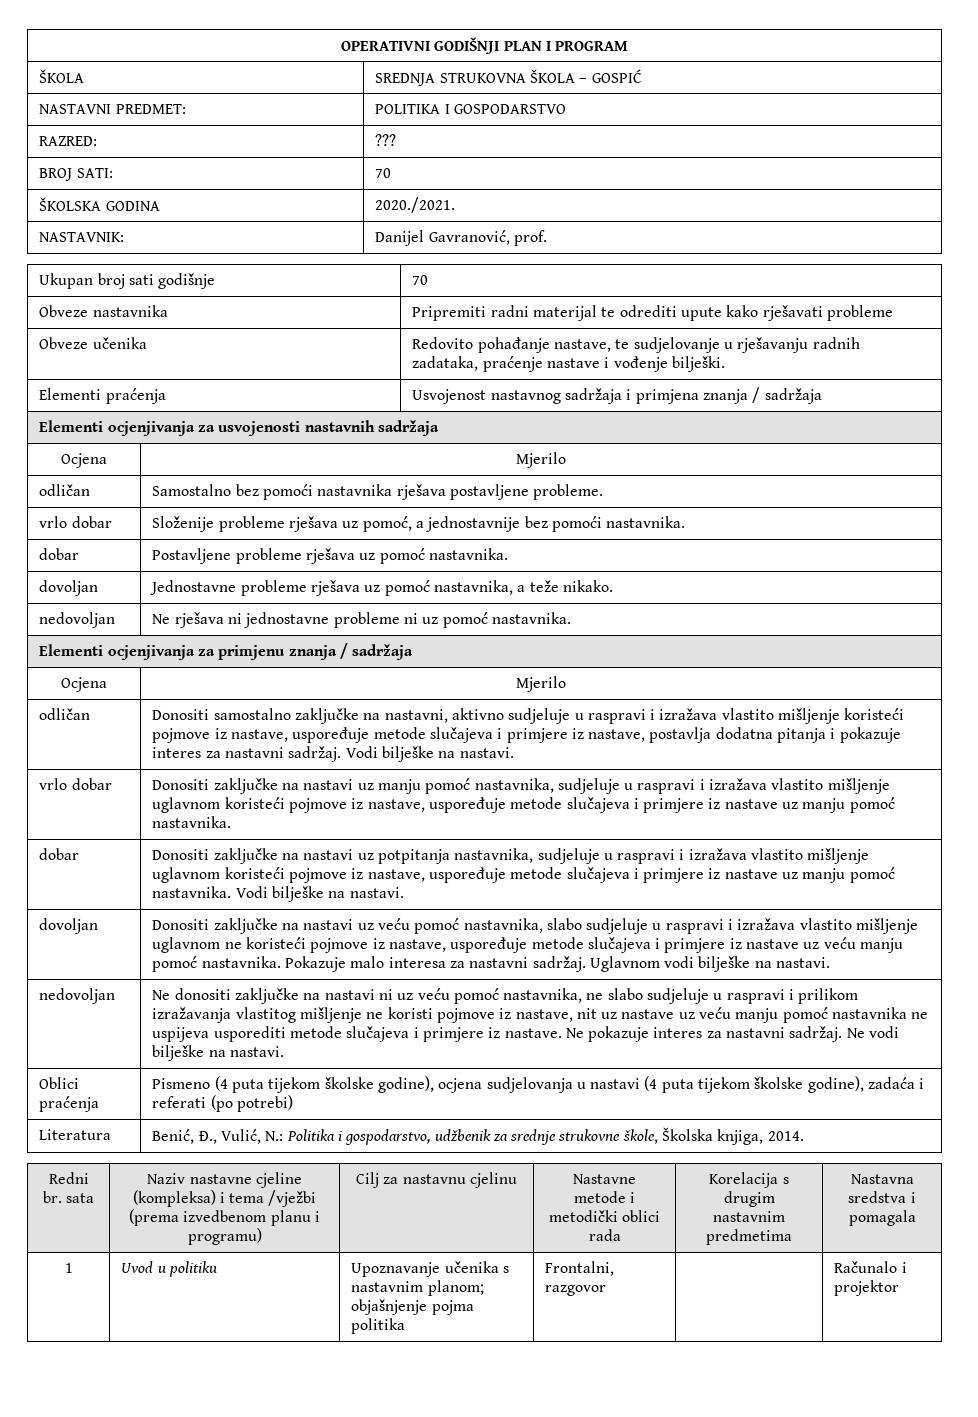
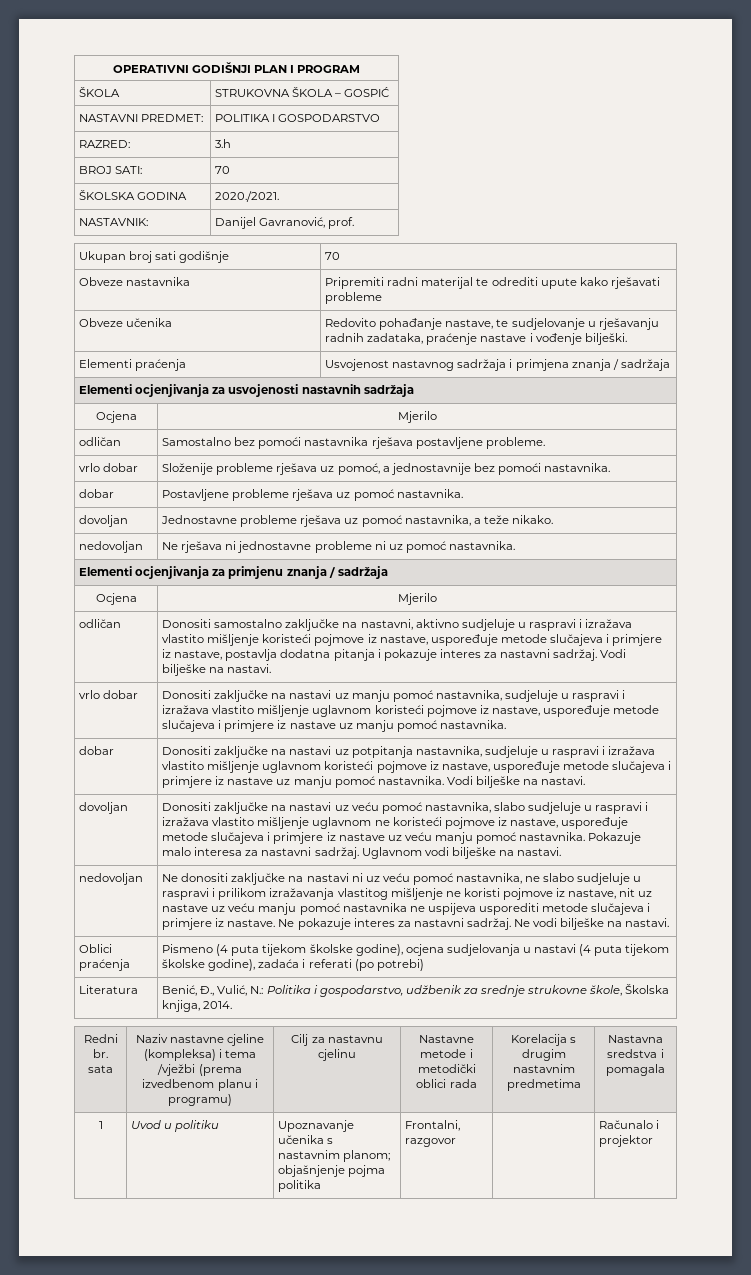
[375,73,436,86] SREDNJA -> (121, 92) none
[375,134,397,146] ??? -> [215,139,232,148] 3.h

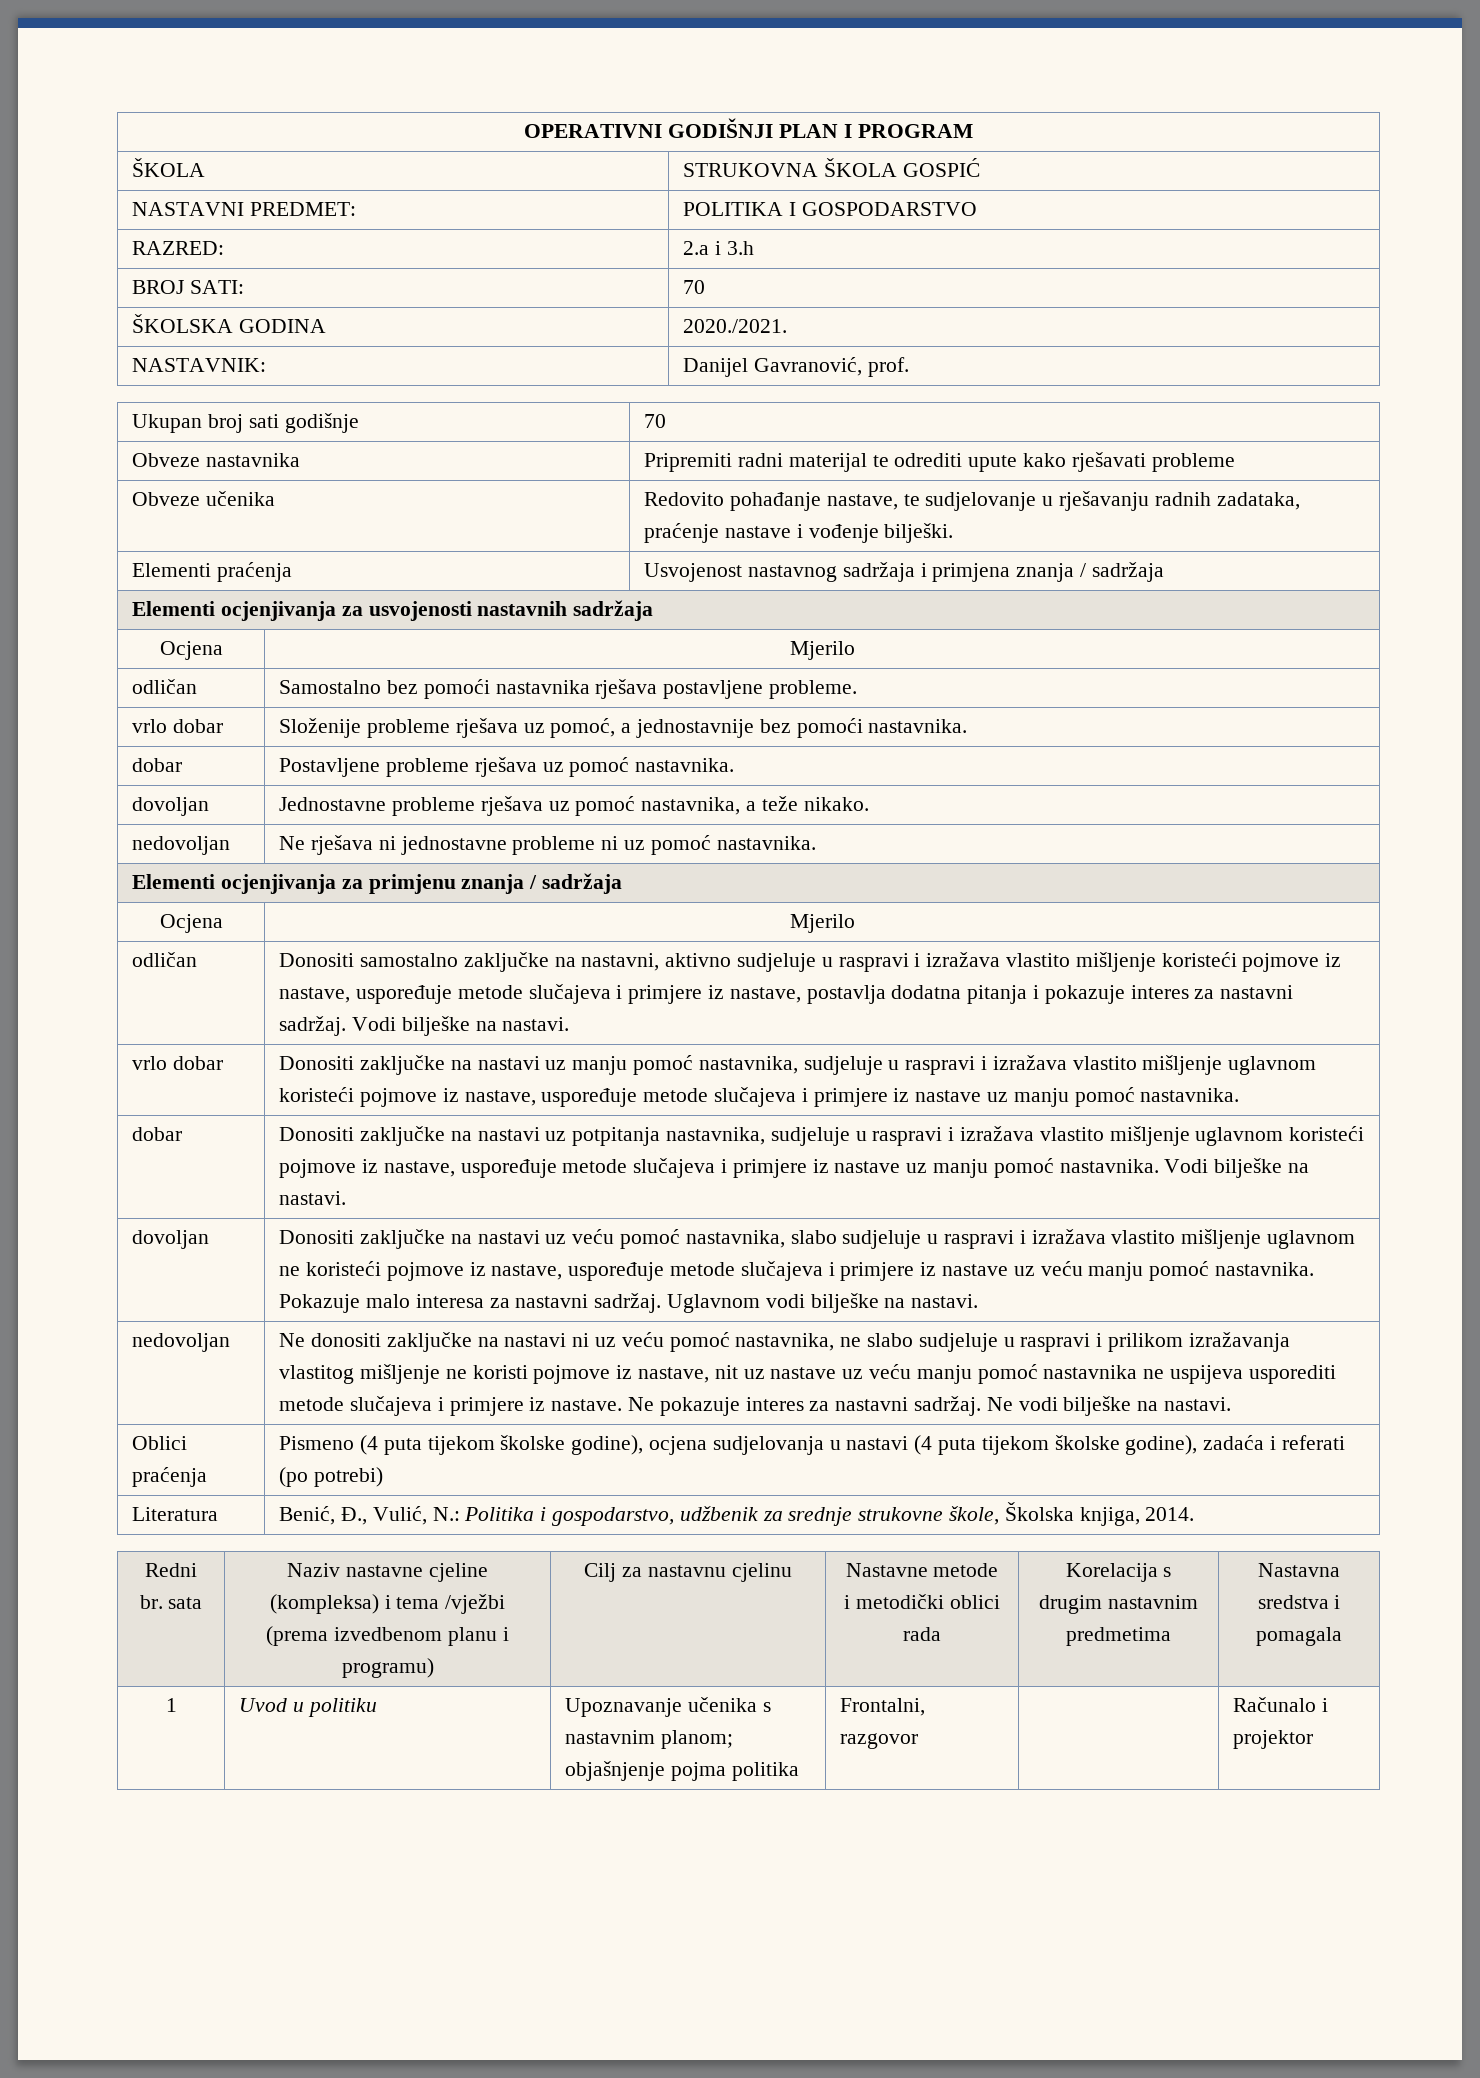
[335,93,342,97] – -> (897, 167) none
(131, 144) none -> [683,241,721,255] 2.a i

